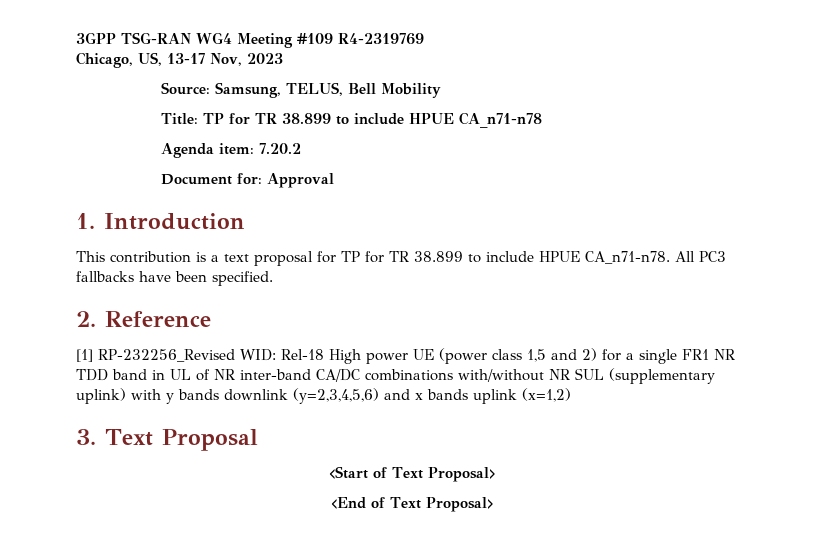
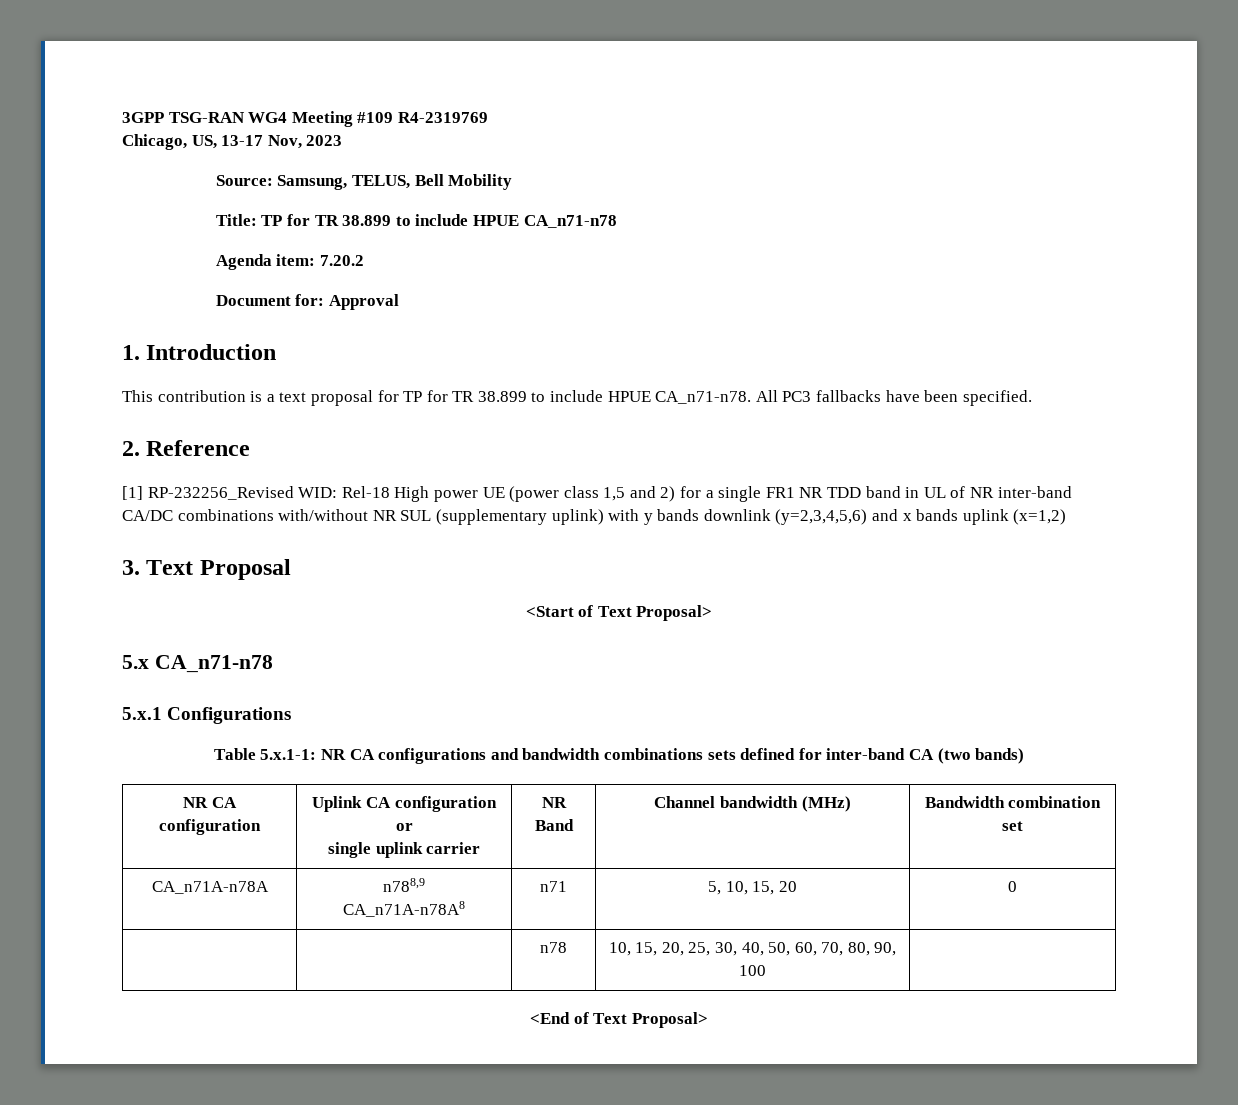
(496, 474) none -> [122,655,273,673] [122,707,292,724] [213,748,1025,764] [183,797,237,808] [159,819,261,835] [312,796,497,812] [395,823,413,831] [327,842,481,858] [541,797,567,808] [534,819,574,831] [654,796,851,812] [924,796,1102,808] [1002,821,1023,831] [151,881,269,894] [383,878,425,892] [343,901,465,917] [540,881,567,892] [708,881,797,895] [1008,881,1017,892] [540,942,567,953] [608,942,897,956] [739,965,766,976] // 5.x CA_n71-n78 // 5.x.1 Configurations // Table 5.x.1-1: NR CA configurations and bandwidth combinations sets defined for inter-band CA (two bands) // NR CA configuration | Uplink CA configuration or // single uplink carrier | NR Band | Channel bandwidth (MHz) | Bandwidth combination set // CA_n71A-n78A | n788,9 // CA_n71A-n78A8 | n71 | 5, 10, 15, 20 | 0 // | | n78 | 10, 15, 20, 25, 30, 40, 50, 60, 70, 80, 90, 100 |

